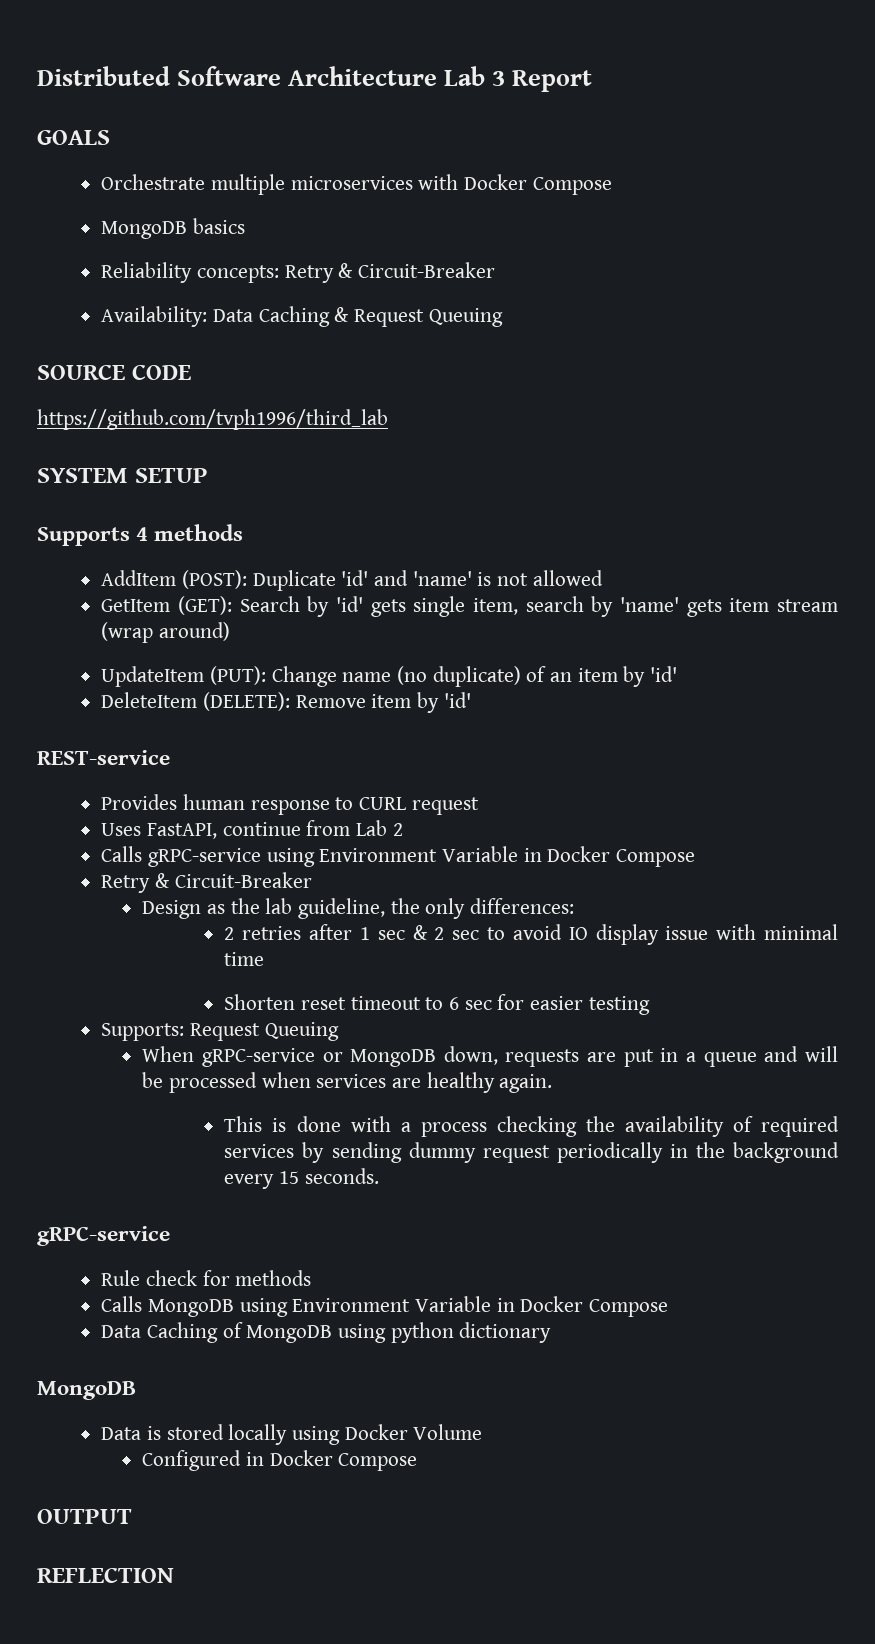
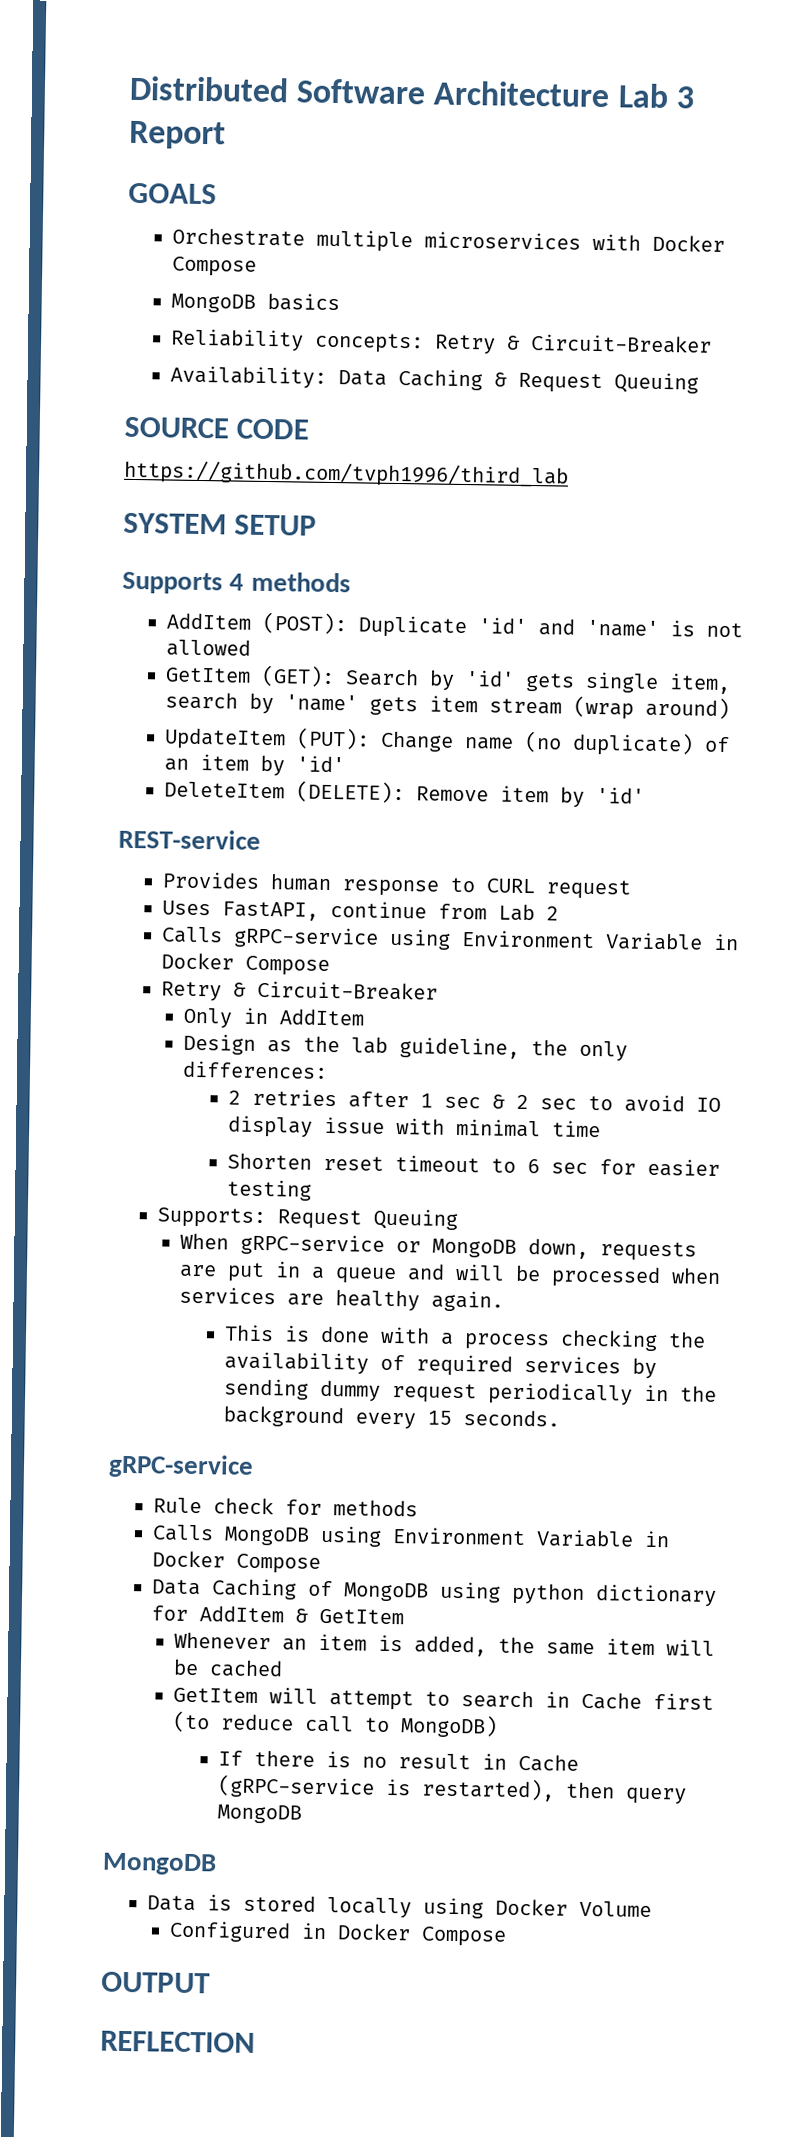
(312, 880) none -> [182,1007,364,1029] // Only in AddItem
(552, 1332) none -> [150,1605,404,1625] [173,1631,715,1657] [172,1658,283,1678] [172,1687,714,1711] [171,1710,498,1738] [217,1749,579,1772] [217,1774,687,1805] [216,1804,302,1824] for AddItem & GetItem // Whenever an item is added, the same item will be cached // GetItem will attempt to search in Cache first (to reduce call to MongoDB) // If there is no result in Cache (gRPC-service is restarted), then query MongoDB

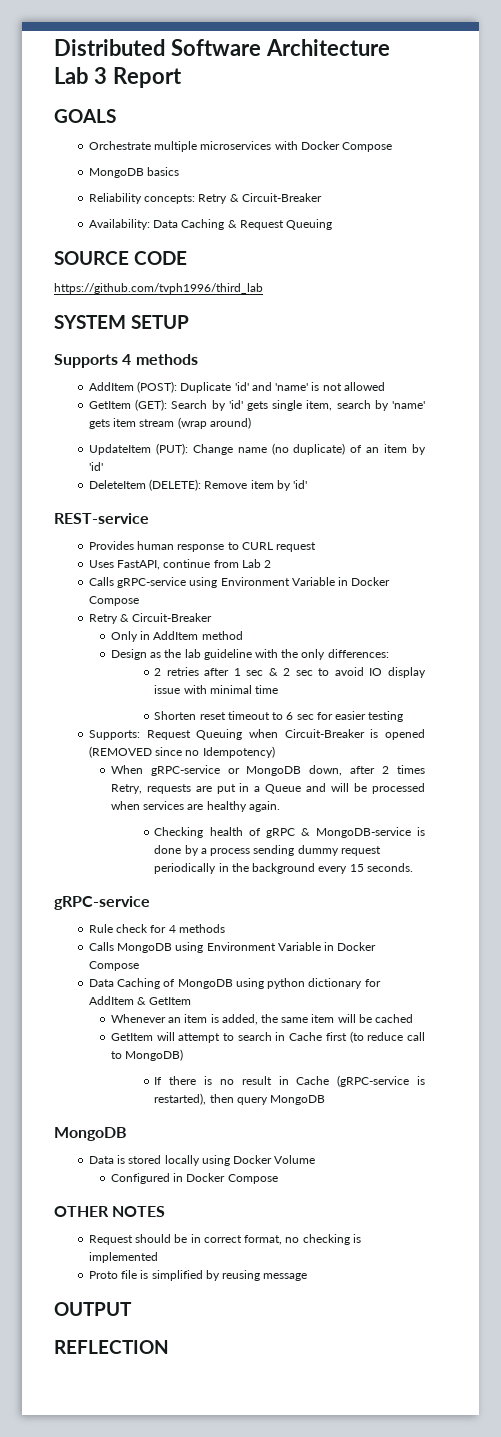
(364, 1017) none -> [201,631,243,640] method
[398,1037,520,1059] guideline, -> [203,649,278,660] guideline with
(458, 1219) none -> [248,729,426,740] [88,746,275,758] when Circuit-Breaker is opened (REMOVED since no Idempotency)
(589, 1248) none -> [350,765,426,774] [110,784,142,794] after 2 times Retry,
[334,1267,397,1285] queue -> [265,784,302,794] Queue
[223,1324,274,1342] This -> [154,827,411,838] Checking health of gRPC & MongoDB-service
[379,1326,430,1344] with -> [184,845,199,856] by
[559,1329,706,1352] [223,1351,657,1380] checking the availability of required services by -> (251, 852) none
(322, 1507) none -> [168,925,176,933] 4
(507, 1936) none -> [54,1206,166,1217] [88,1234,361,1245] [88,1252,158,1263] [88,1270,308,1281] // OTHER NOTES // Request should be in correct format, no checking is implemented // Proto file is simplified by reusing message

